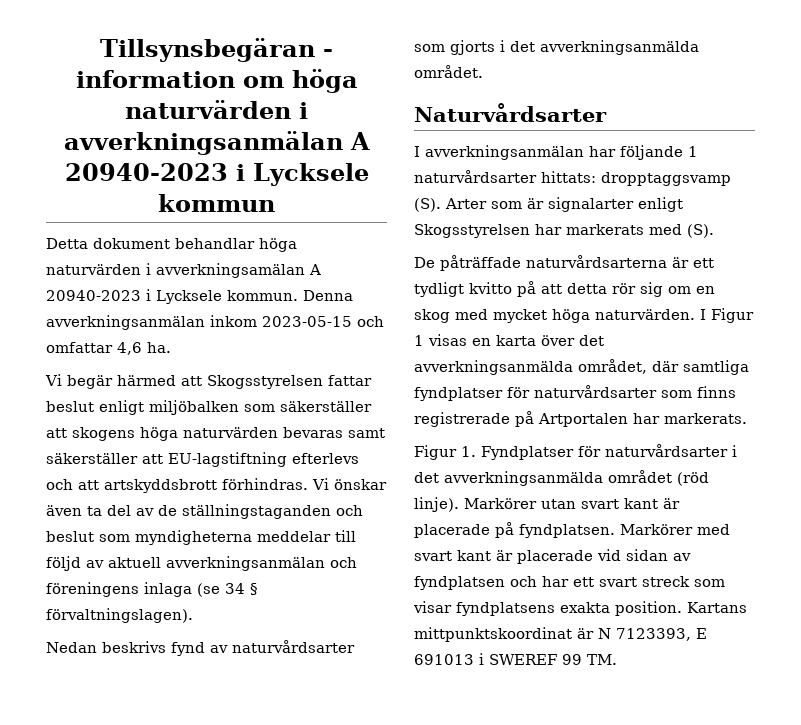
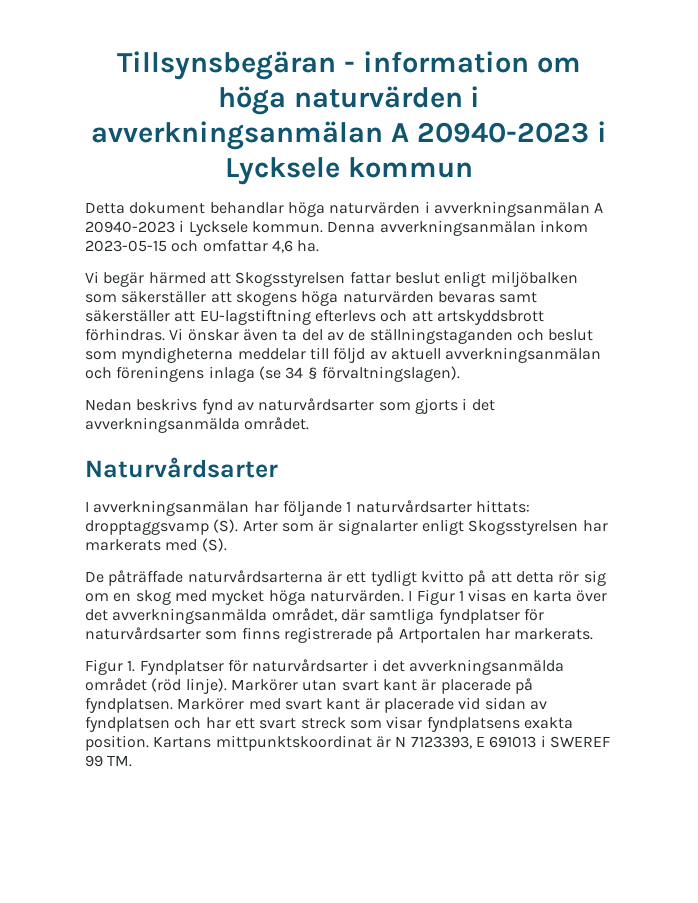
[156,263,305,278] avverkningsamälan -> [433,201,590,217] avverkningsanmälan

